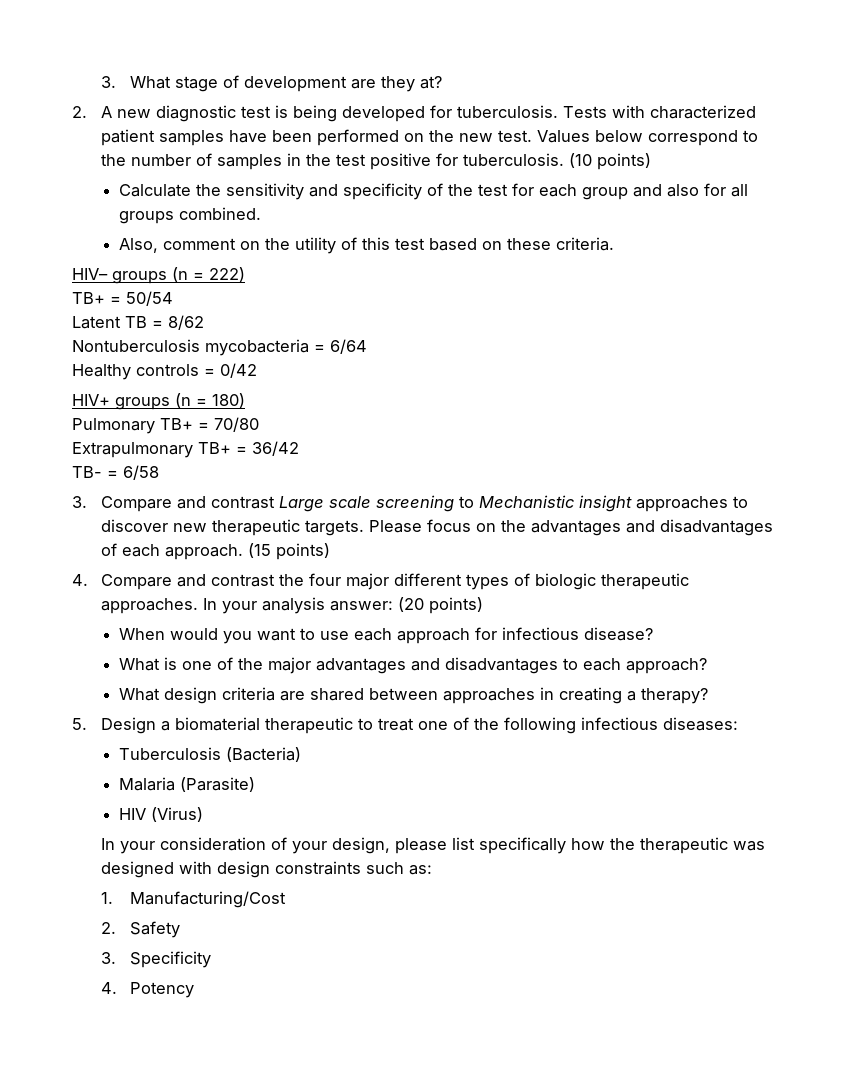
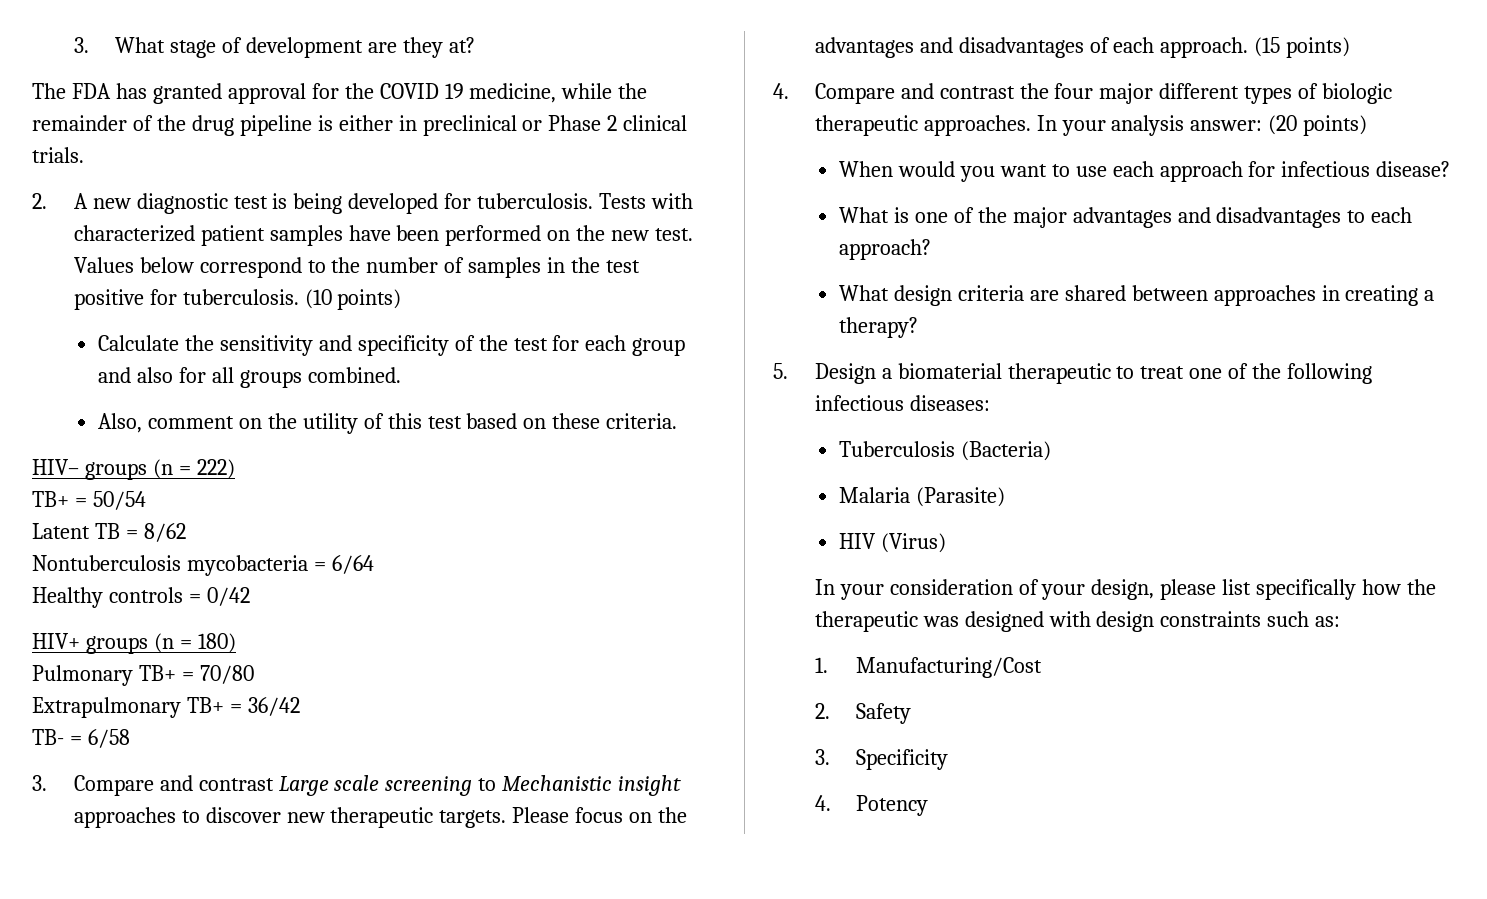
(443, 82) none -> [32,83,648,104] [32,115,688,136] [32,147,84,163] // The FDA has granted approval for the COVID 19 medicine, while the remainder of the drug pipeline is either in preclinical or Phase 2 clinical trials.

